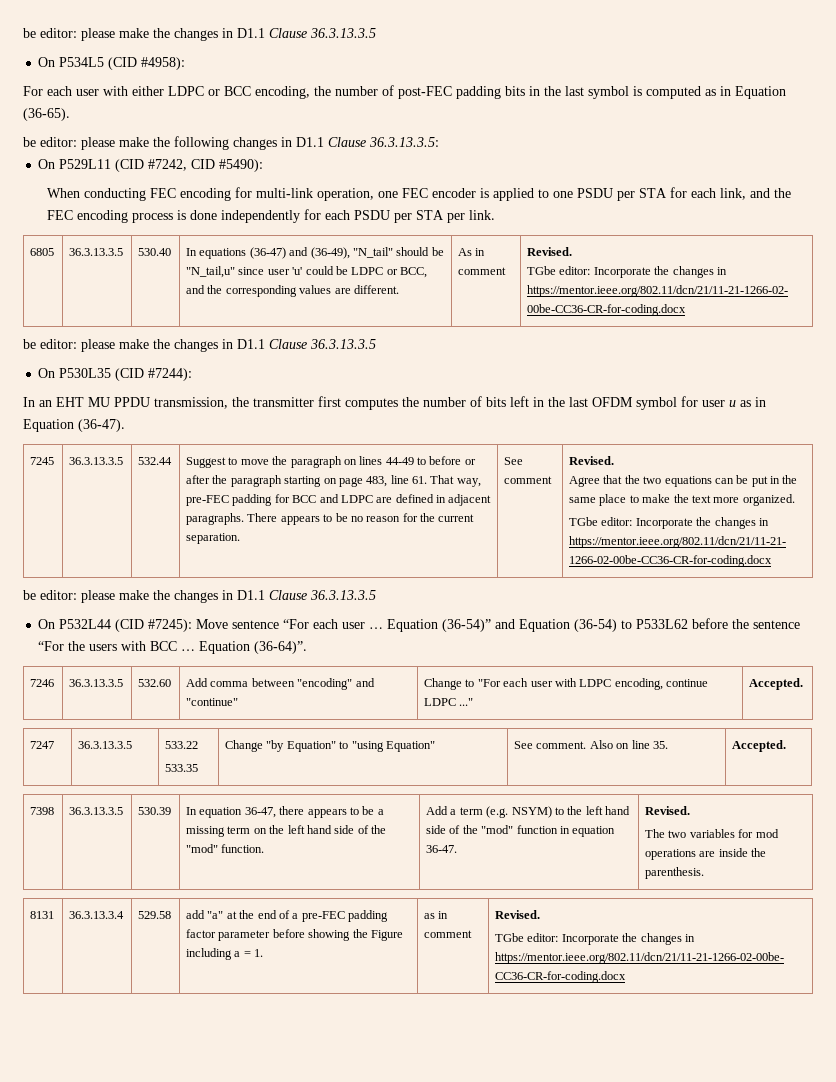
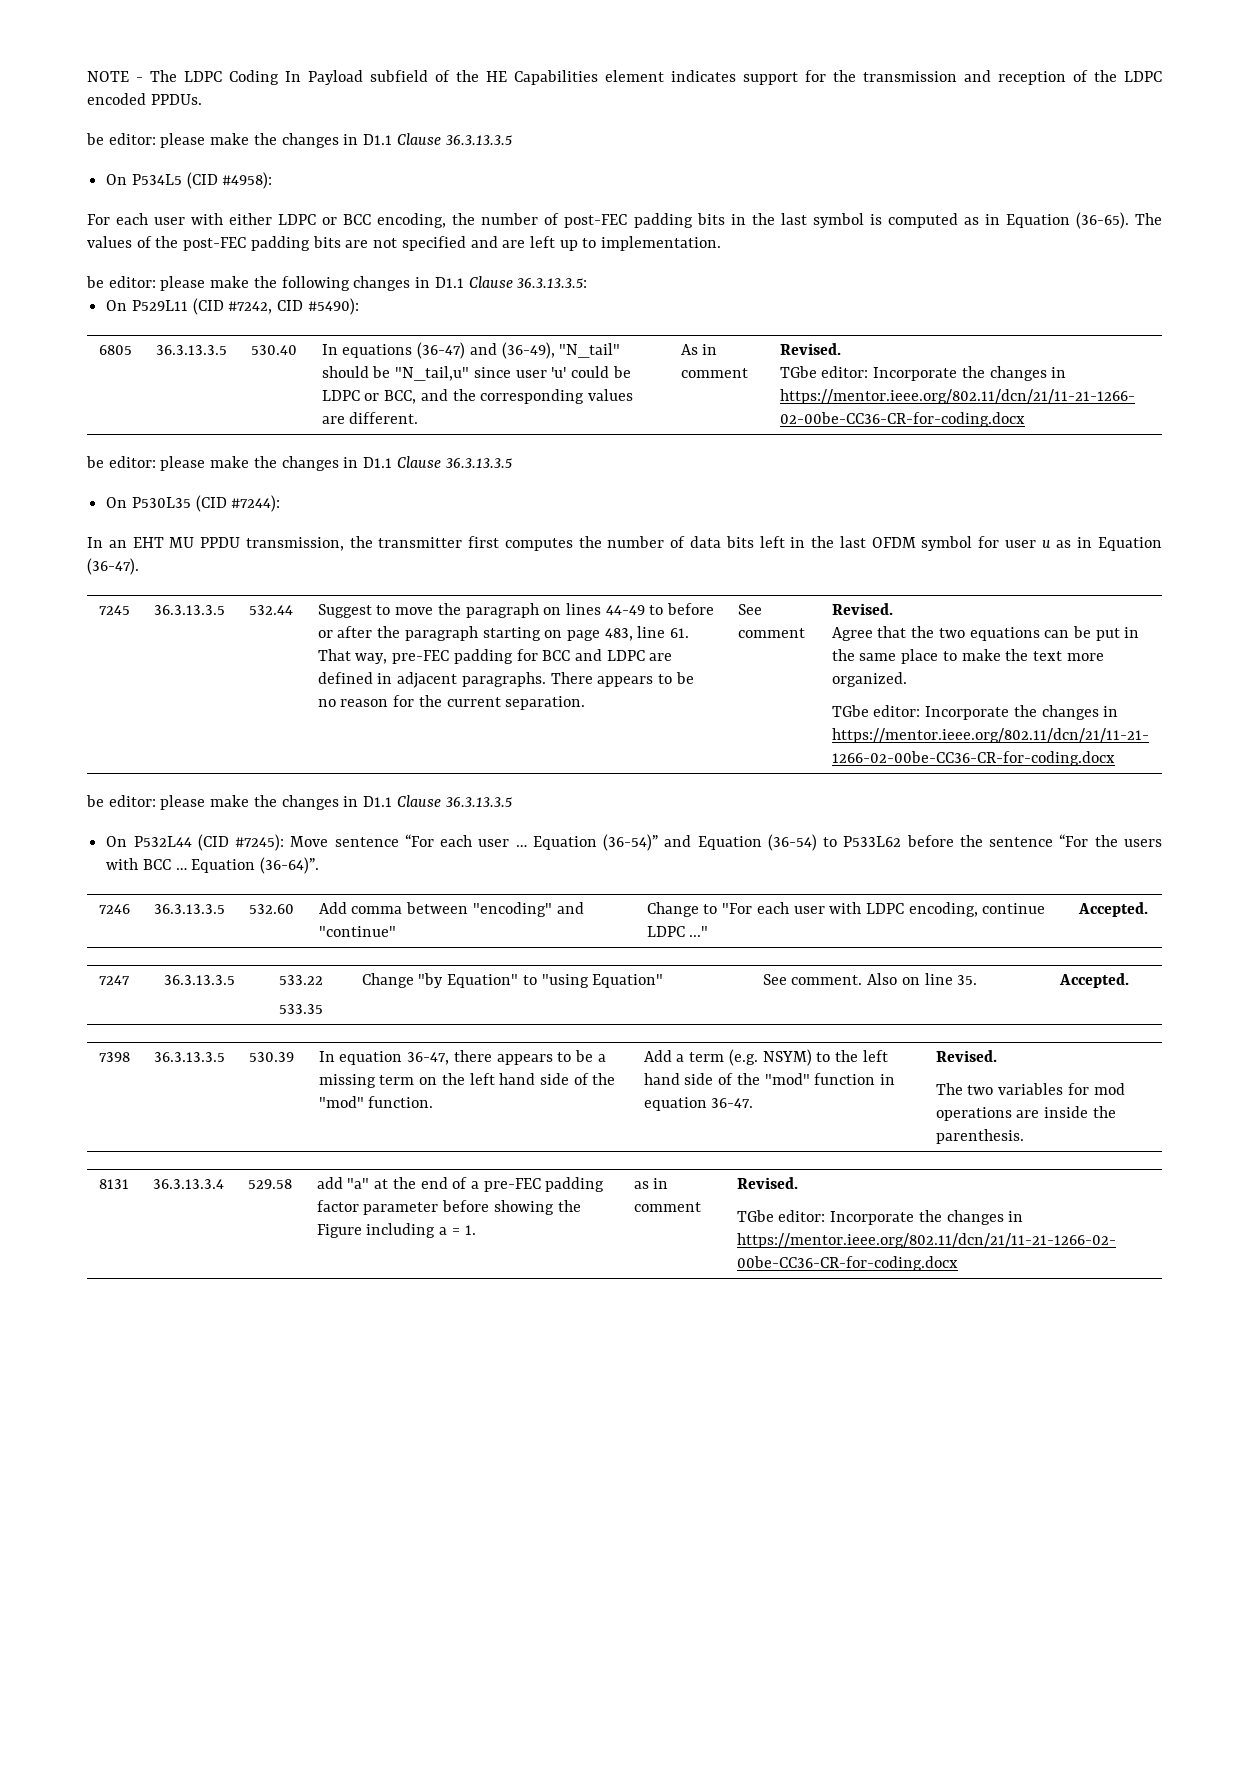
(23, 33) none -> [87,70,1162,85] [87,93,202,105] NOTE - The LDPC Coding In Payload subfield of the HE Capabilities element indicates support for the transmission and reception of the LDPC encoded PPDUs. //
(70, 114) none -> [1134,213,1162,225] [87,236,722,251] The values of the post-FEC padding bits are not specified and are left up to implementation.
[46,187,791,201] [46,209,495,223] // When conducting FEC encoding for multi-link operation, one FEC encoder is applied to one PSDU per STA for each link, and the FEC encoding process is done independently for each PSDU per STA per link. -> (359, 306) none
(482, 401) none -> [690,536,721,548] data

